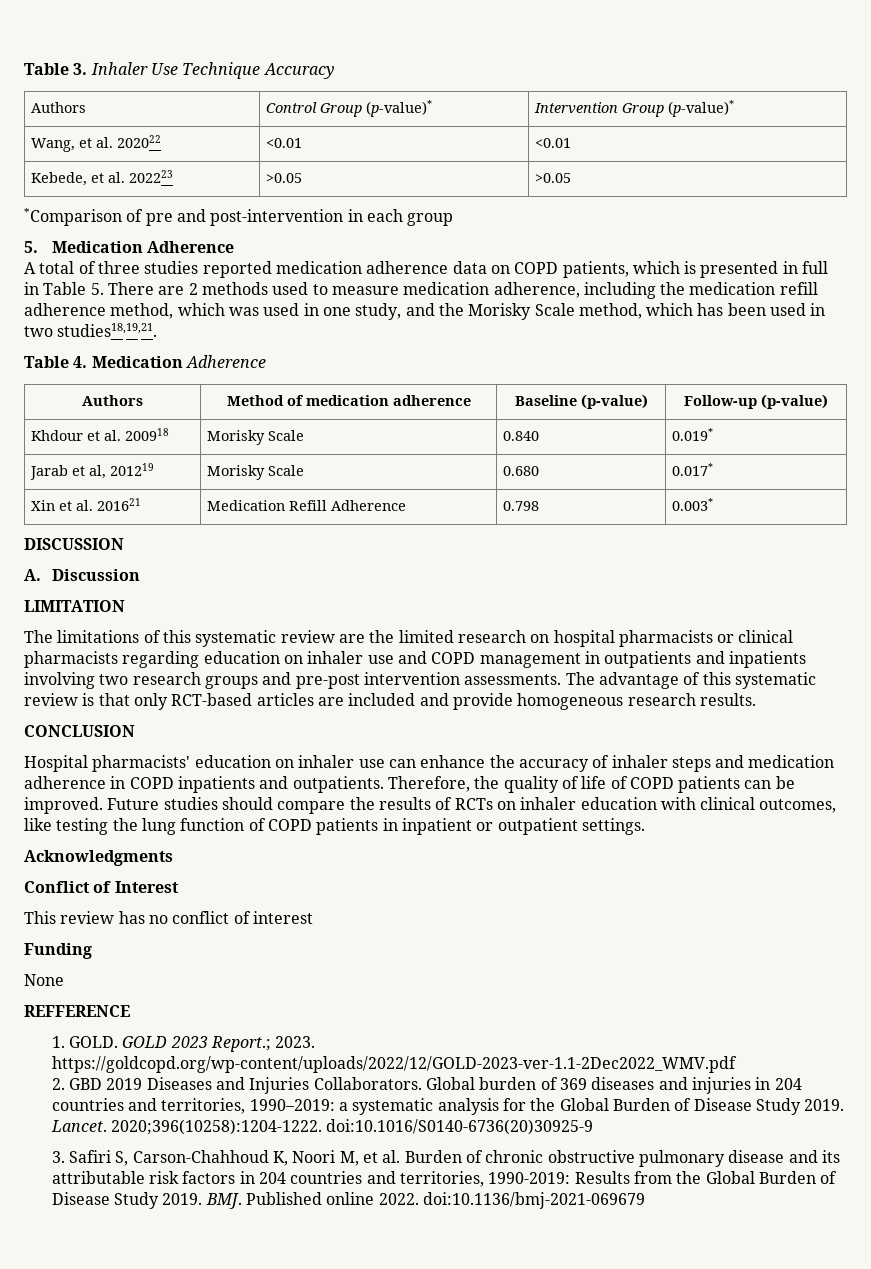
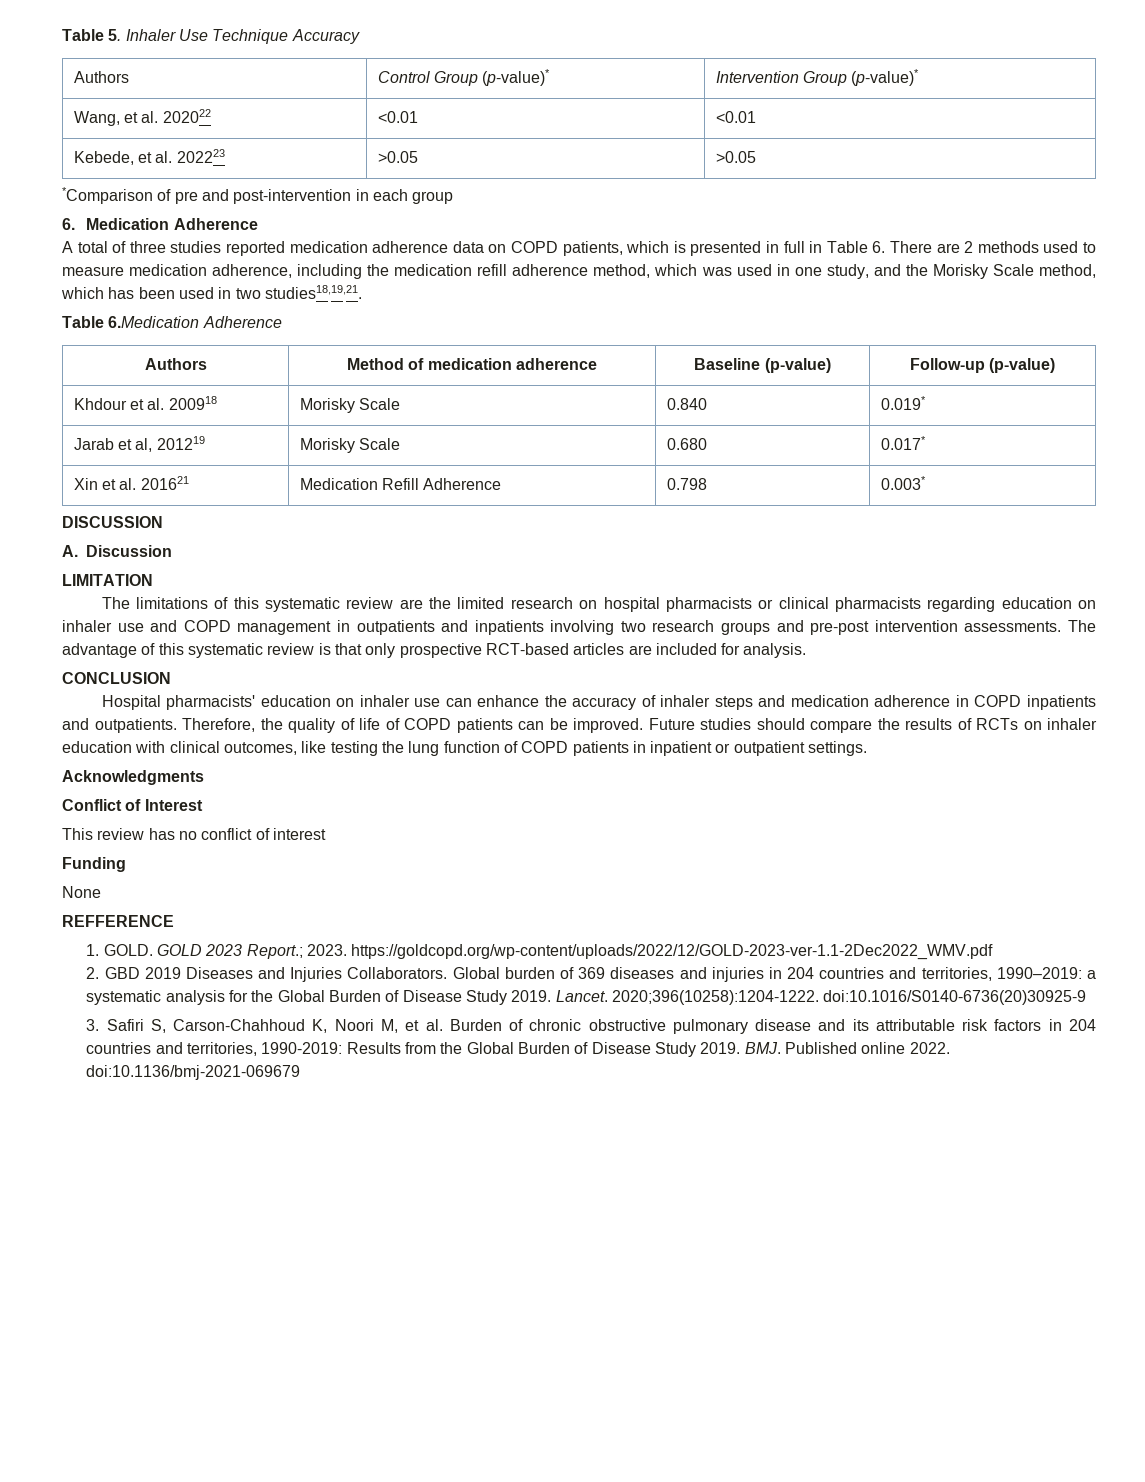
[24,63,88,75] Table 3. -> [62,29,122,41] Table 5.
[24,241,38,253] 5. -> [62,218,75,230] 6.
[90,283,104,295] 5. -> [872,241,886,253] 6.
[73,356,183,368] 4. Medication -> [108,316,200,328] 6.Medication
(168, 701) none -> [399,643,482,658] prospective
[419,693,756,710] and provide homogeneous research results. -> [721,643,807,658] for analysis.

